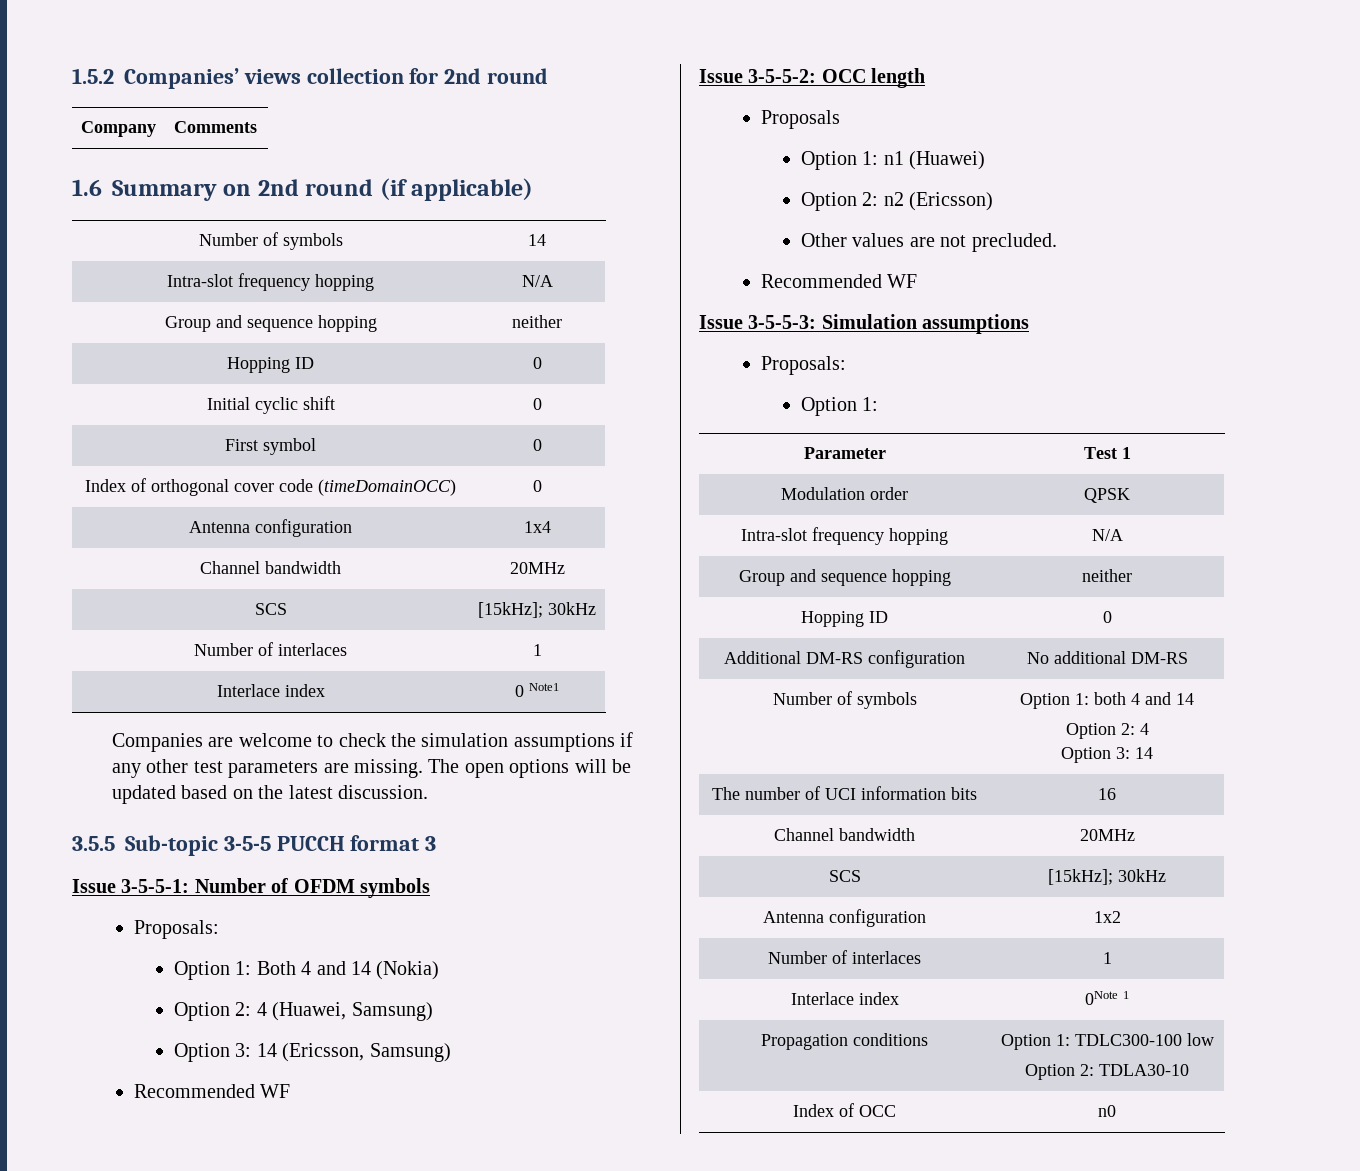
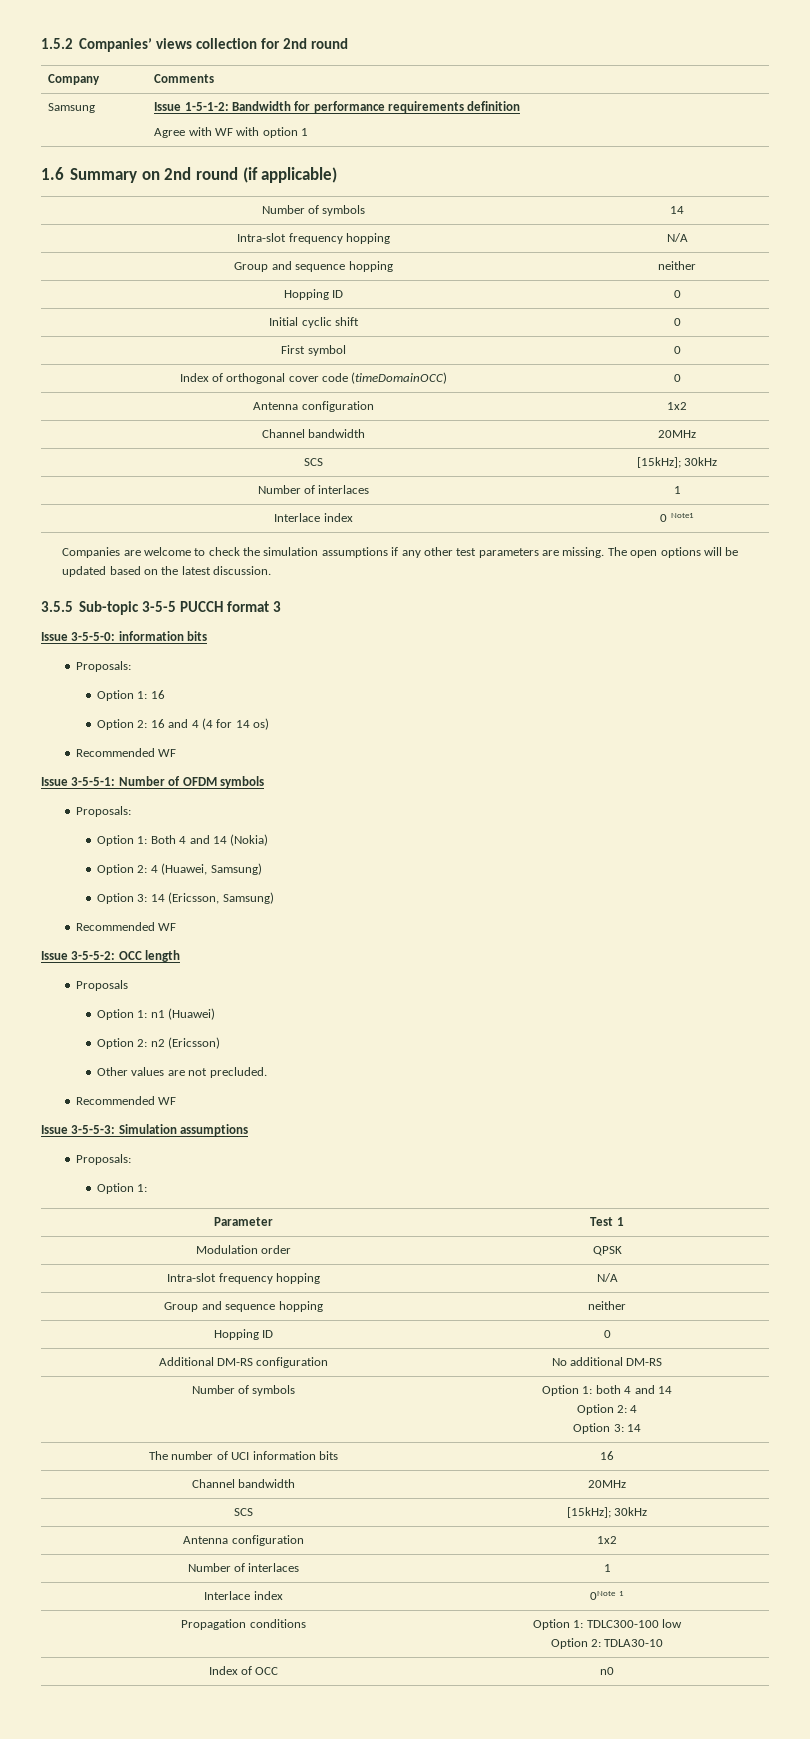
(257, 127) none -> [48,103,96,113] [154,101,521,113] [154,127,308,138] // Samsung | Issue 1-5-1-2: Bandwidth for performance requirements definition // Agree with WF with option 1
[523,521,551,533] 1x4 -> [667,402,687,410] 1x2
(437, 843) none -> [41,631,208,641] [75,661,131,672] [97,690,165,701] [97,718,270,730] [75,748,177,757] // Issue 3-5-5-0: information bits // Proposals: // Option 1: 16 // Option 2: 16 and 4 (4 for 14 os) // Recommended WF

